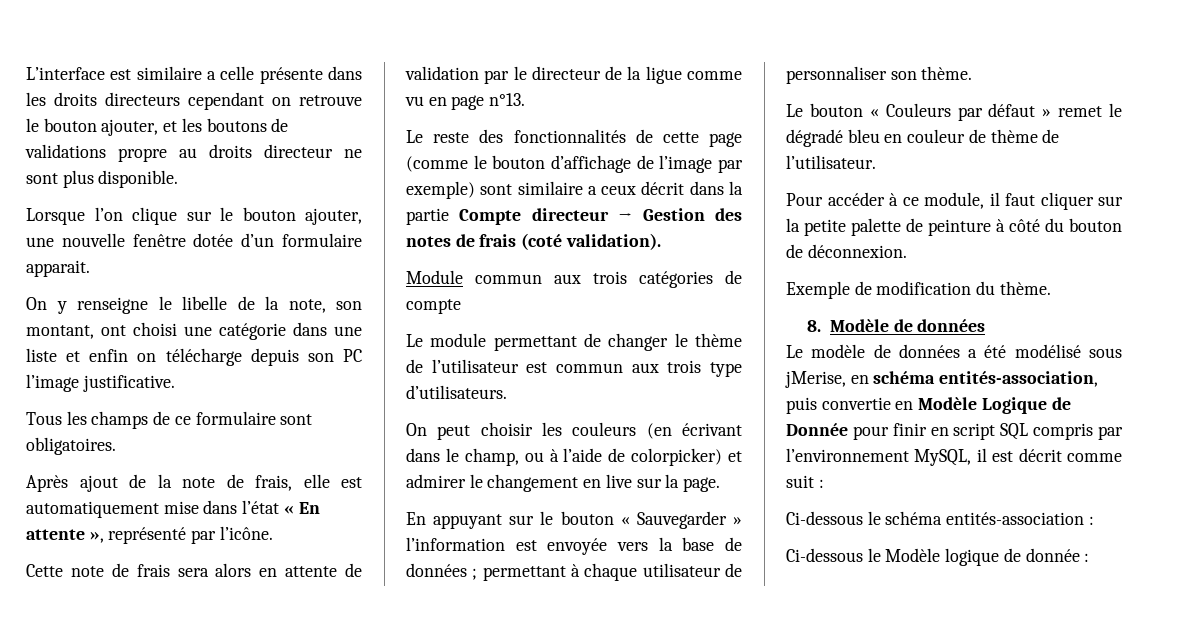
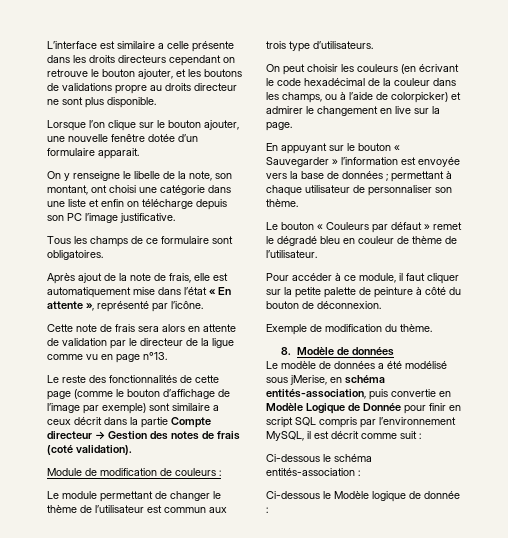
[475,270,742,288] [406,299,461,314] commun aux trois catégories de compte -> [85,468,221,476] de modification de couleurs :
[406,448,519,466] dans le champ, -> [266,78,456,86] [266,92,322,103] le code hexadécimal de la couleur dans les champs,

